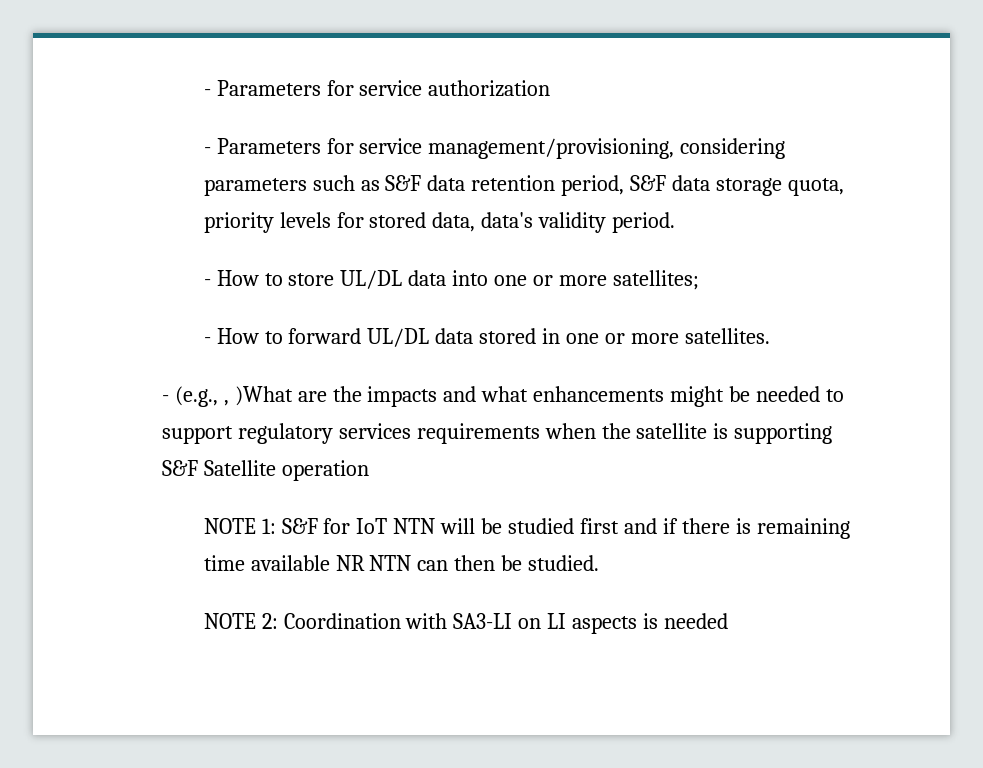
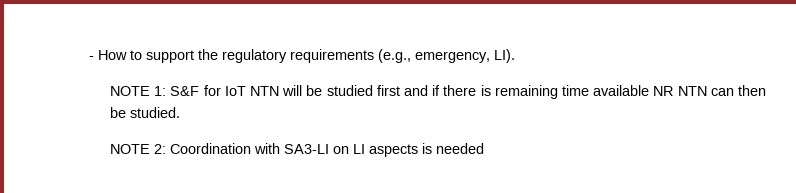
[203,80,551,97] [203,138,786,159] [203,175,845,196] [203,212,676,233] [203,270,700,290] [203,328,770,347] [161,386,845,407] [161,423,833,444] [161,460,369,481] - Parameters for service authorization // - Parameters for service management/provisioning, considering parameters such as S&F data retention period, S&F data storage quota, priority levels for stored data, data's validity period. // - How to store UL/DL data into one or more satellites; // - How to forward UL/DL data stored in one or more satellites. // - (e.g., , )What are the impacts and what enhancements might be needed to support regulatory services requirements when the satellite is supporting S&F Satellite operation -> [89,49,516,63] - How to support the regulatory requirements (e.g., emergency, LI).

